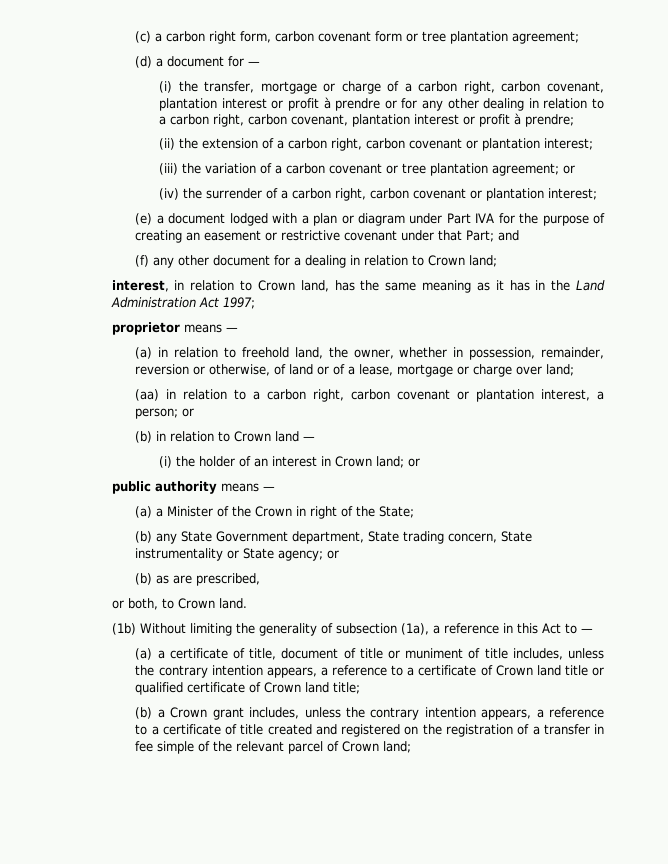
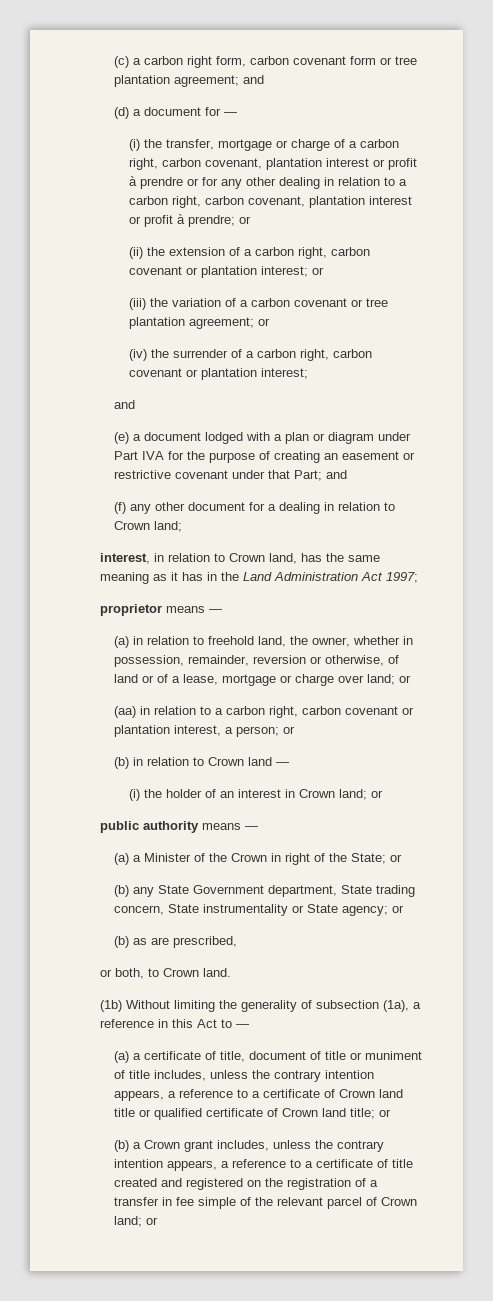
(580, 37) none -> [243,75,265,84] and
(575, 120) none -> [239,216,252,224] or
(594, 144) none -> [312,267,325,275] or
(598, 194) none -> [114,400,136,409] // and
(575, 370) none -> [399,675,412,683] or
(415, 512) none -> [390,854,403,862] or
(361, 688) none -> [379,1109,392,1117] or
(412, 747) none -> [146,1217,159,1225] or

